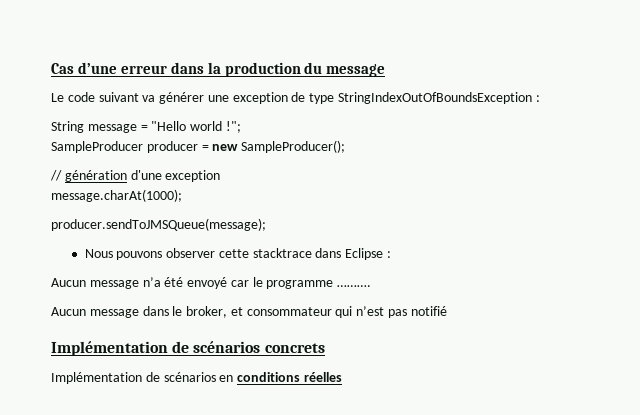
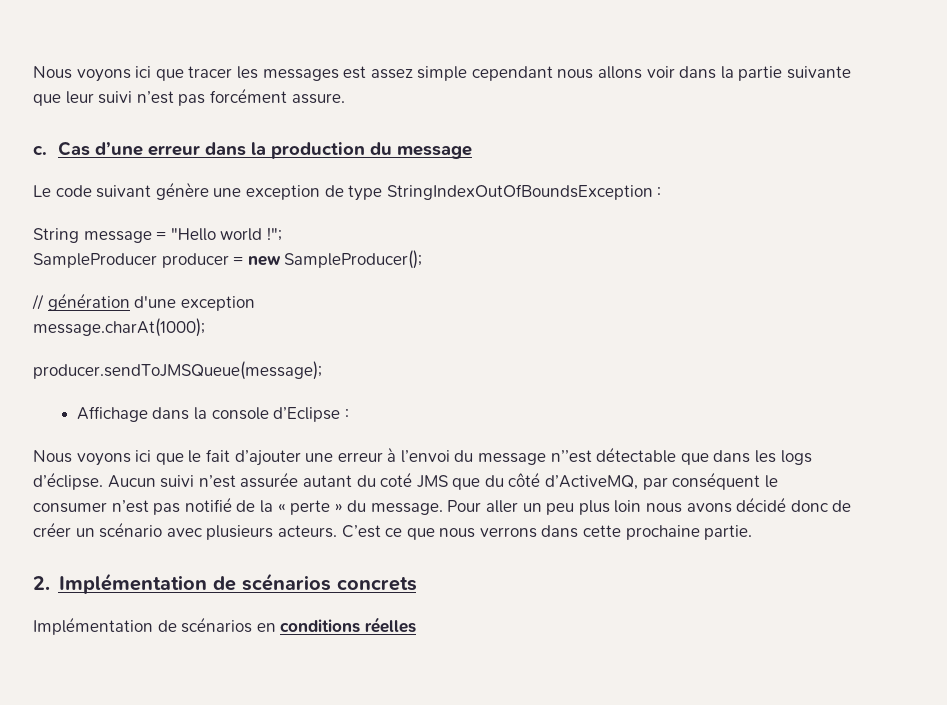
(51, 68) none -> [33,66,852,82] [33,88,345,106] [33,146,47,155] Nous voyons ici que tracer les messages est assez simple cependant nous allons voir dans la partie suivante que leur suivi n’est pas forcément assure. // c.
[142,92,205,104] va générer -> [155,182,209,200] génère
[84,248,391,260] [51,277,372,289] [51,306,447,318] Nous pouvons observer cette stacktrace dans Eclipse : // Aucun message n’a été envoyé car le programme ………. // Aucun message dans le broker, et consommateur qui n’est pas notifié // -> [76,406,349,422] [33,447,812,466] [33,472,778,490] [33,497,852,515] [33,522,753,540] [33,576,50,590] Affichage dans la console d’Eclipse : // Nous voyons ici que le fait d’ajouter une erreur à l’envoi du message n’’est détectable que dans les logs d’éclipse. Aucun suivi n’est assurée autant du coté JMS que du côté d’ActiveMQ, par conséquent le consumer n’est pas notifié de la « perte » du message. Pour aller un peu plus loin nous avons décidé donc de créer un scénario avec plusieurs acteurs. C’est ce que nous verrons dans cette prochaine partie. // 2.

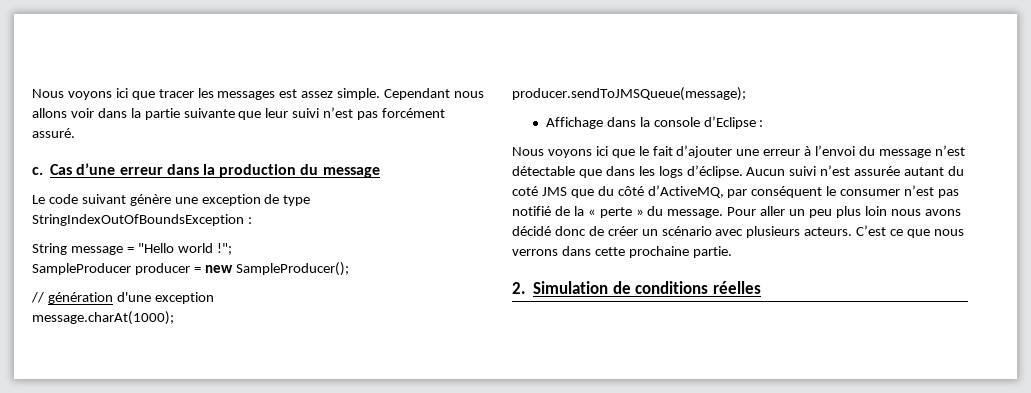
[417,66,553,81] simple cependant -> [337,88,451,100] simple. Cependant
[291,93,345,104] assure. -> [32,128,75,138] assuré.
[550,450,592,463] n’’est -> [934,145,965,156] n’est
[58,573,417,594] [33,617,276,635] Implémentation de scénarios concrets // Implémentation de scénarios en -> [533,281,631,294] Simulation de

